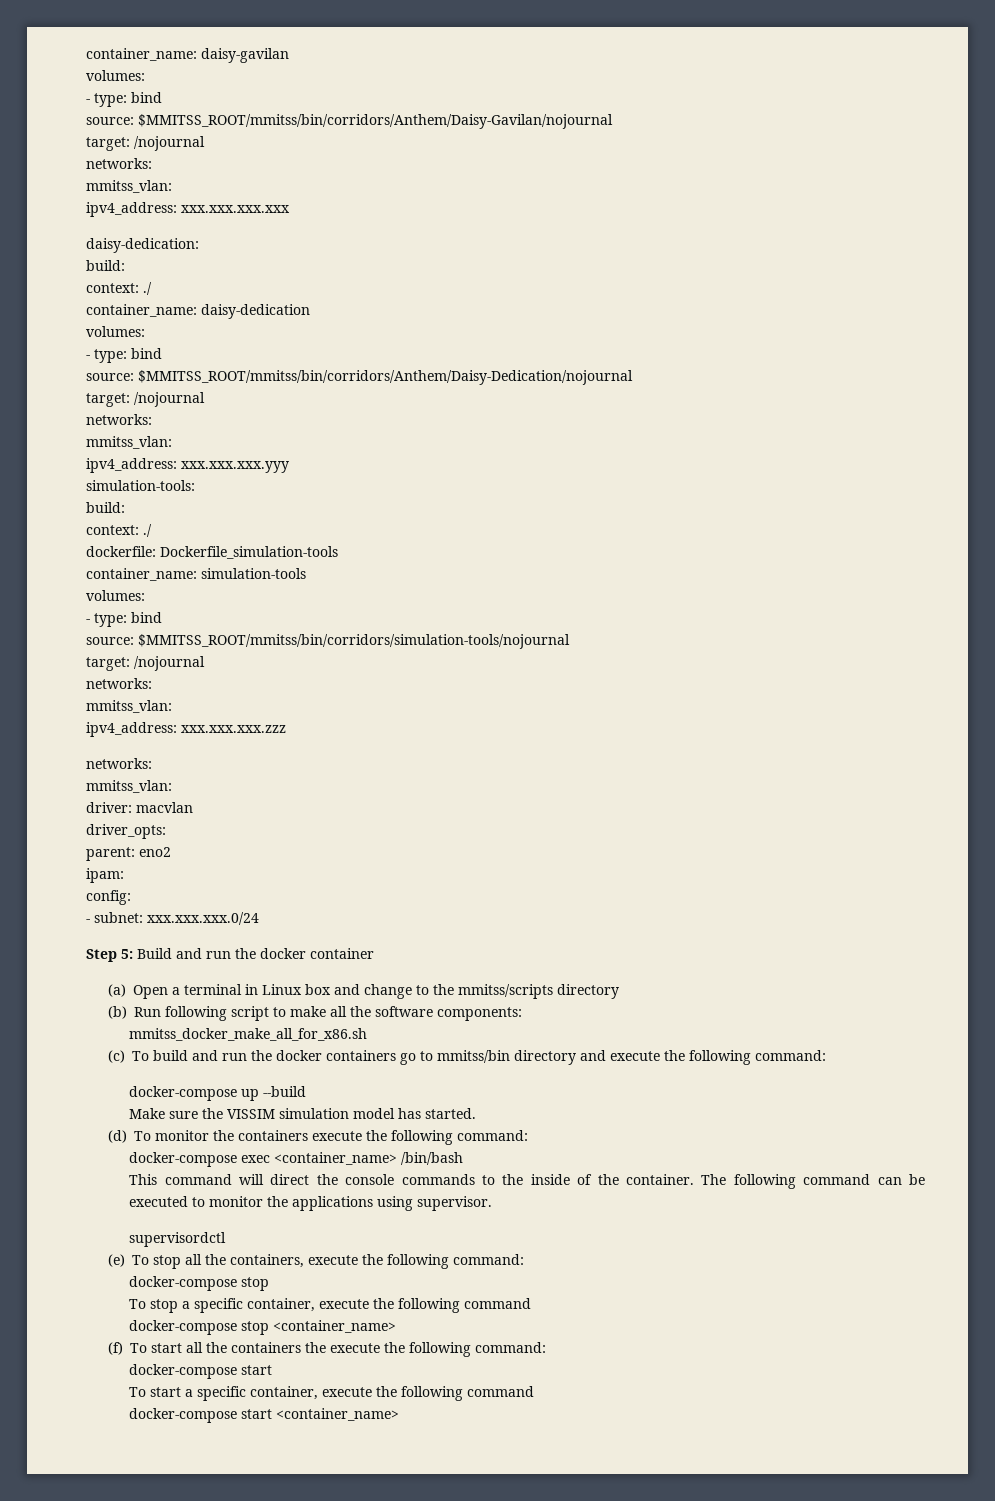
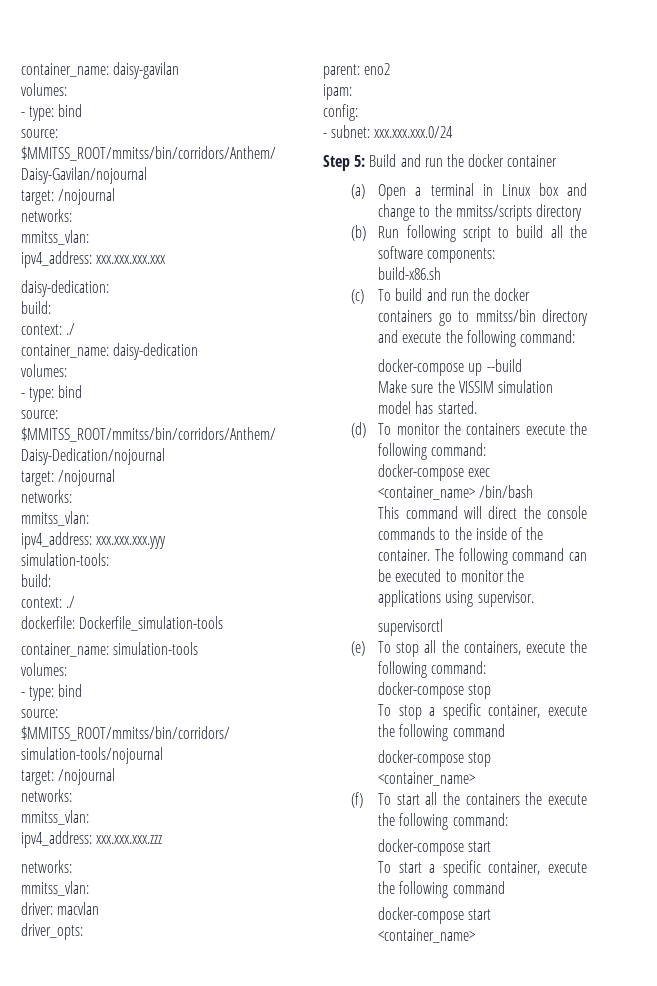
[289,1006,326,1017] make -> [516,225,544,238] build
[129,1028,368,1041] mmitss_docker_make_all_for_x86.sh -> [378,267,442,280] build-x86.sh
[129,1232,227,1247] supervisordctl -> [378,619,444,636] supervisorctl

